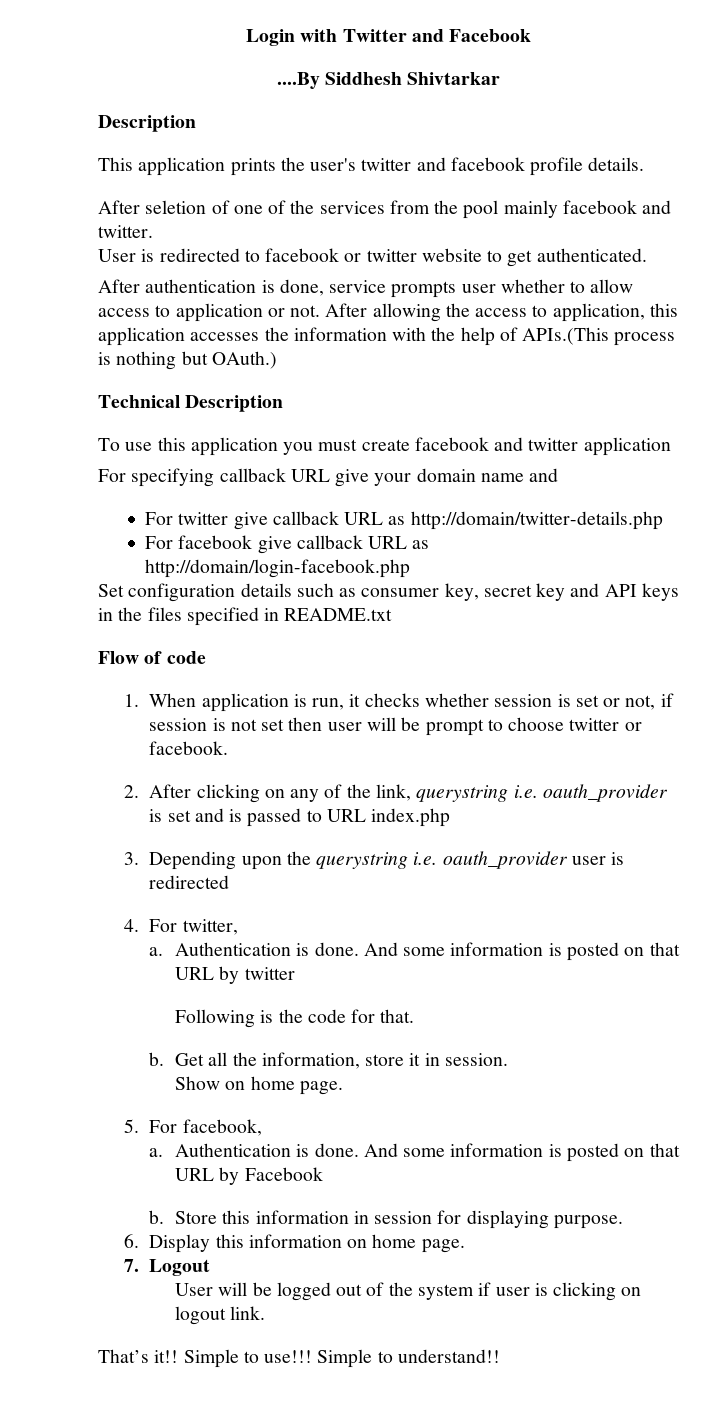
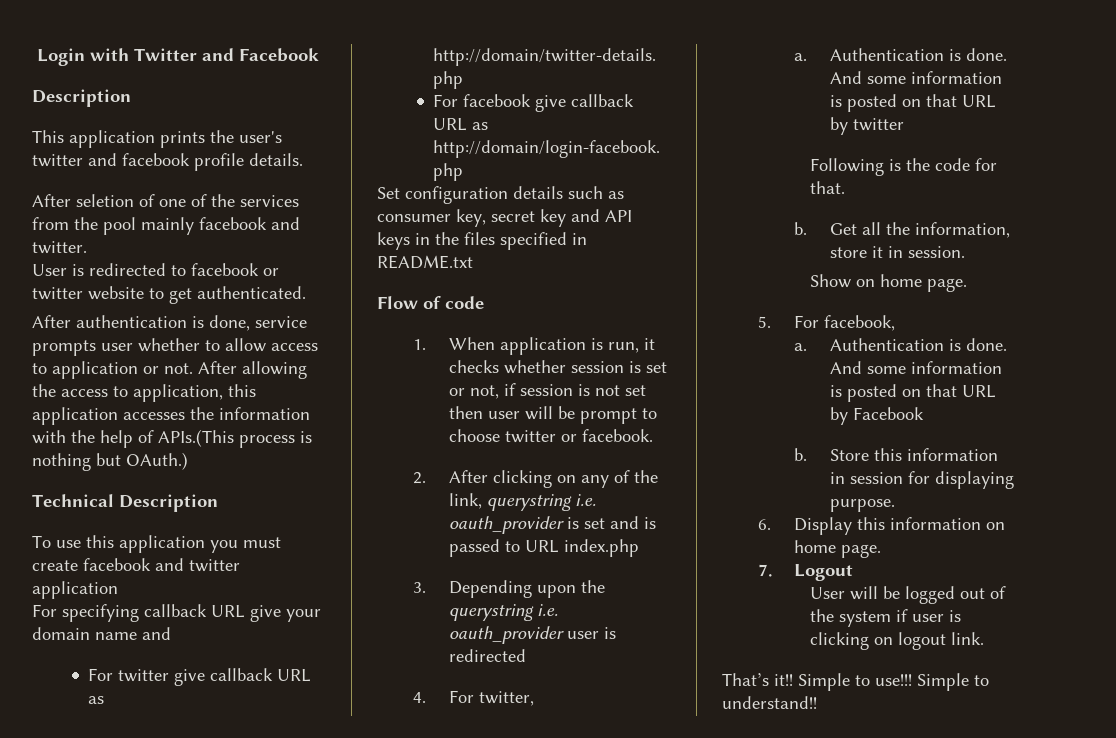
[276,72,501,89] // ....By Siddhesh Shivtarkar -> (319, 55) none

